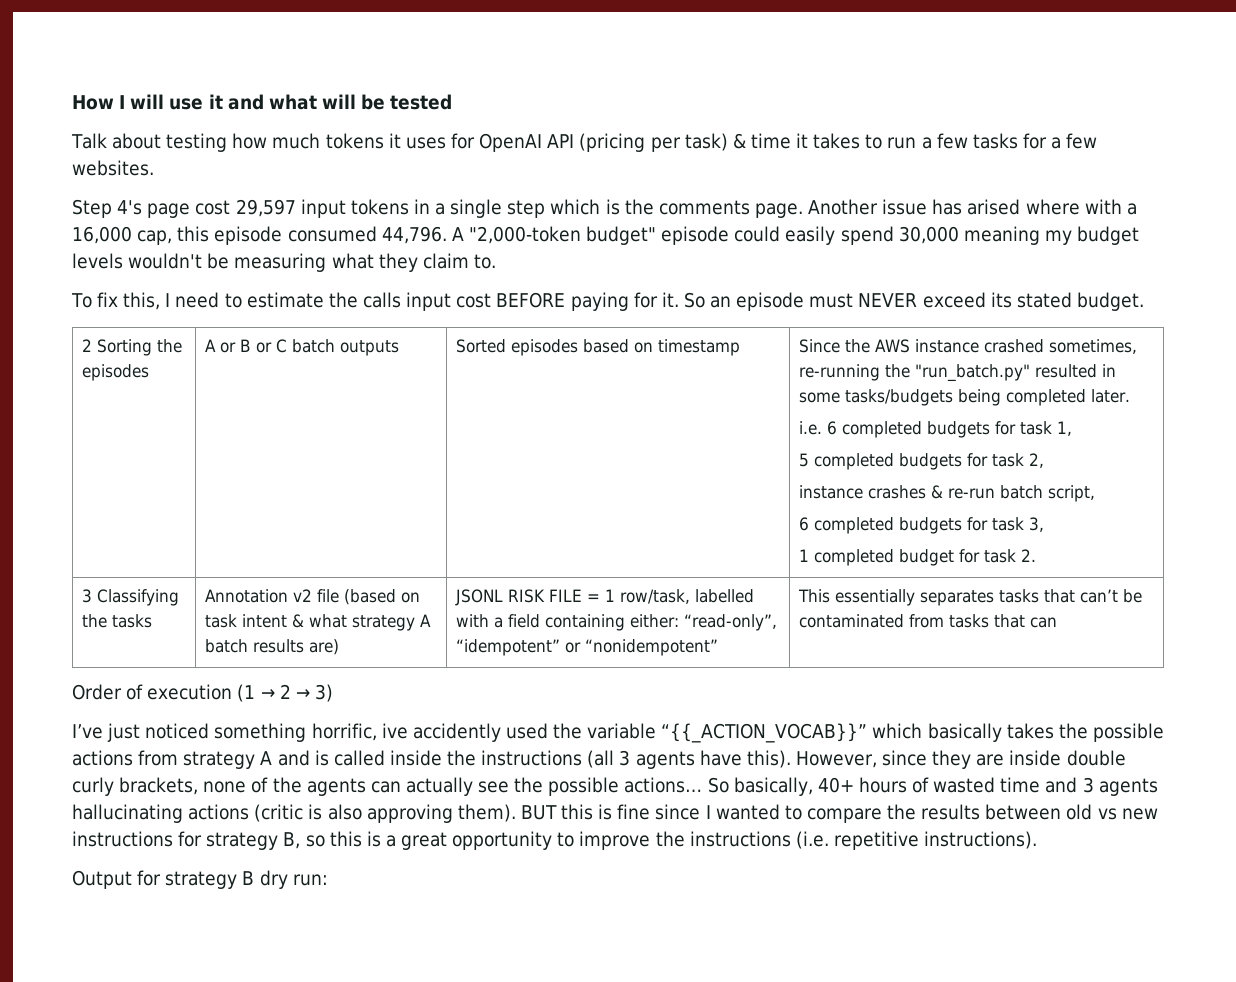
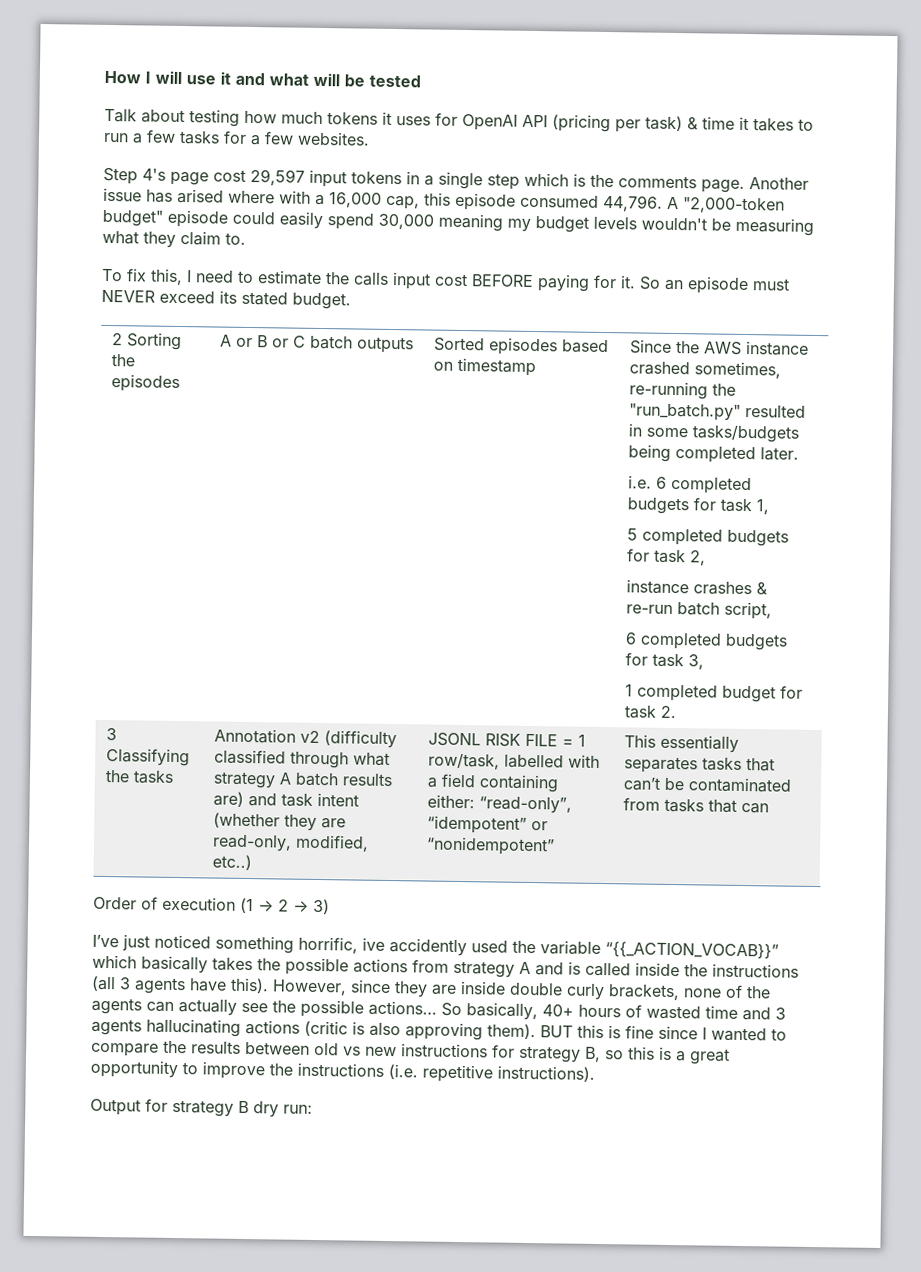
[316,589,420,605] [204,614,304,628] file (based on task intent & -> [323,730,397,749] [213,749,349,769] (difficulty classified through
(339, 647) none -> [247,792,359,807] [212,812,346,831] [211,834,369,852] [211,854,252,871] and task intent (whether they are read-only, modified, etc..)

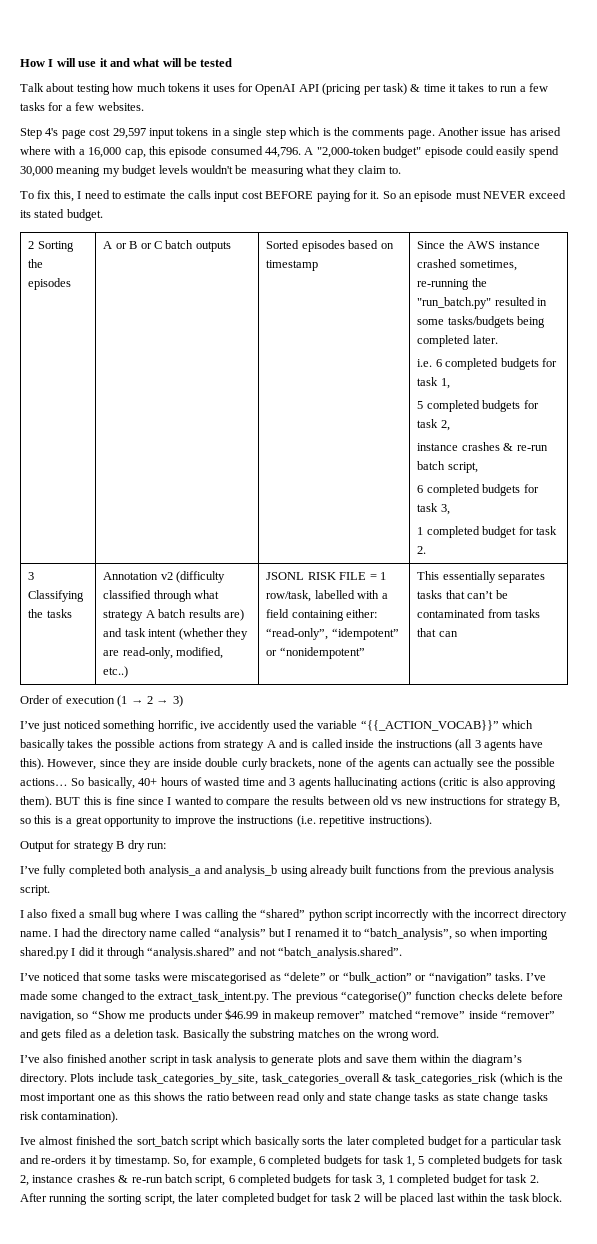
(313, 1109) none -> [20,865,555,877] [20,885,50,896] [20,909,567,921] [20,928,548,940] [20,947,402,959] [20,972,547,984] [20,991,563,1003] [20,1009,555,1022] [20,1029,440,1041] [20,1054,522,1066] [20,1073,564,1085] [20,1092,548,1104] [20,1111,119,1123] [20,1136,562,1148] [20,1155,563,1167] [20,1174,539,1186] [20,1193,563,1205] // I’ve fully completed both analysis_a and analysis_b using already built functions from the previous analysis script. // I also fixed a small bug where I was calling the “shared” python script incorrectly with the incorrect directory name. I had the directory name called “analysis” but I renamed it to “batch_analysis”, so when importing shared.py I did it through “analysis.shared” and not “batch_analysis.shared”. // I’ve noticed that some tasks were miscategorised as “delete” or “bulk_action” or “navigation” tasks. I’ve made some changed to the extract_task_intent.py. The previous “categorise()” function checks delete before navigation, so “Show me products under $46.99 in makeup remover” matched “remove” inside “remover” and gets filed as a deletion task. Basically the substring matches on the wrong word. // I’ve also finished another script in task analysis to generate plots and save them within the diagram’s directory. Plots include task_categories_by_site, task_categories_overall & task_categories_risk (which is the most important one as this shows the ratio between read only and state change tasks as state change tasks risk contamination). // Ive almost finished the sort_batch script which basically sorts the later completed budget for a particular task and re-orders it by timestamp. So, for example, 6 completed budgets for task 1, 5 completed budgets for task 2, instance crashes & re-run batch script, 6 completed budgets for task 3, 1 completed budget for task 2. After running the sorting script, the later completed budget for task 2 will be placed last within the task block.

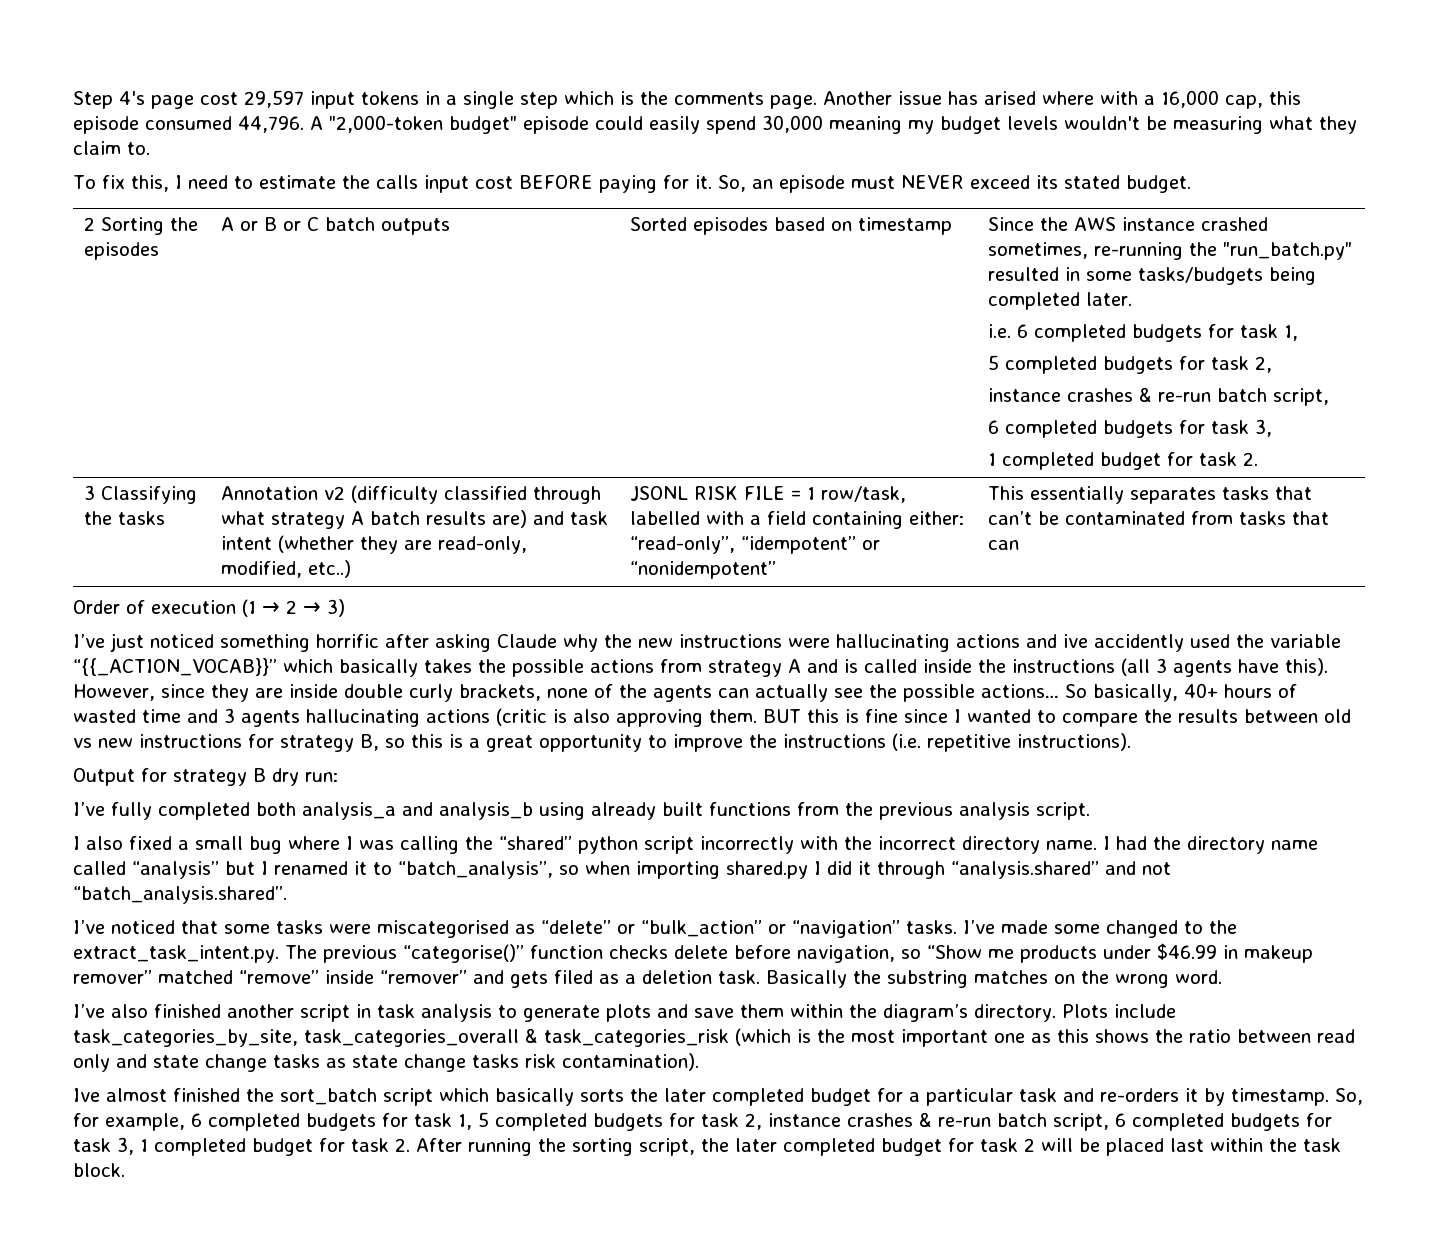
[20,58,233,67] [20,83,548,95] [20,102,144,111] How I will use it and what will be tested // Talk about testing how much tokens it uses for OpenAI API (pricing per task) & time it takes to run a few tasks for a few websites. // -> (73, 100) none
[382,191,396,199] So -> [717,175,746,192] So,
[157,720,197,732] horrific, -> [316,634,1057,652] horrific after asking Claude why the new instructions were hallucinating actions and
[20,796,52,808] them). -> [709,709,757,723] them.

